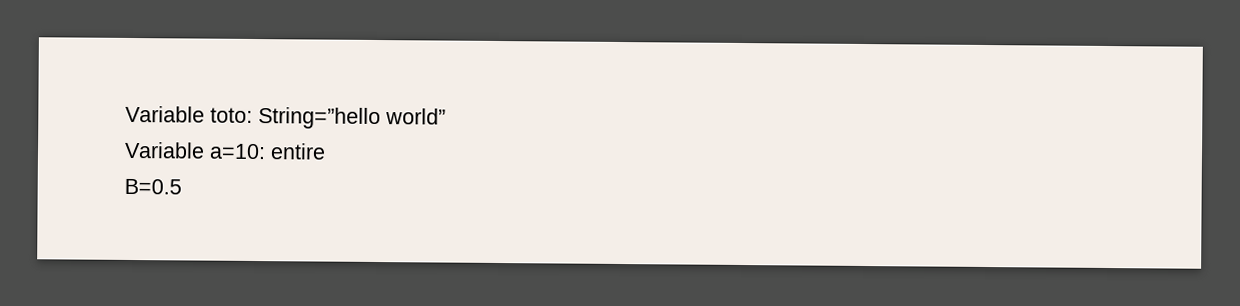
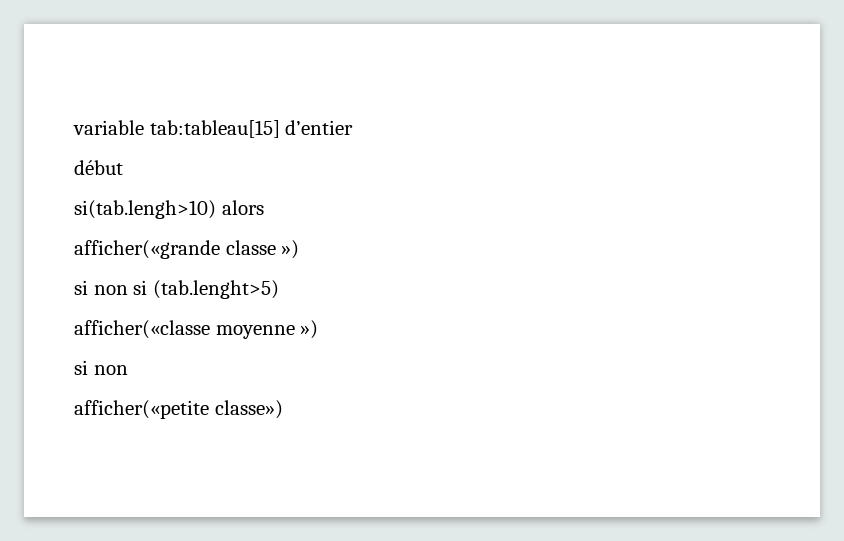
[125,105,446,130] [124,141,326,160] [124,178,182,195] Variable toto: String=”hello world” // Variable a=10: entire // B=0.5 -> [73,120,354,138] [74,160,123,175] [74,200,264,219] [74,240,300,259] [74,280,279,299] [74,320,319,339] [74,360,128,375] [74,400,283,419] variable tab:tableau[15] d’entier // début // si(tab.lengh>10) alors // afficher(«grande classe ») // si non si (tab.lenght>5) // afficher(«classe moyenne ») // si non // afficher(«petite classe»)

